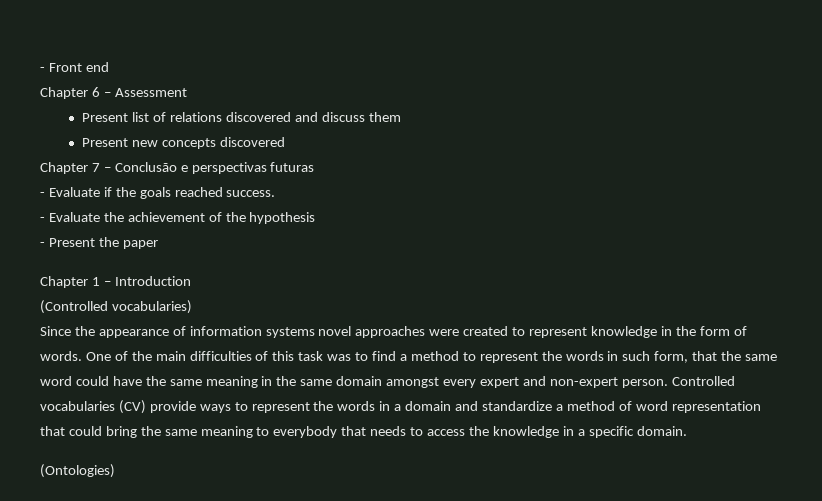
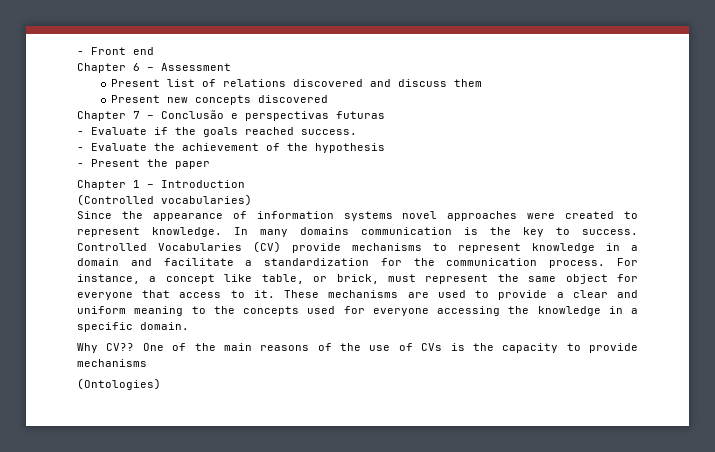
[590,326,747,338] [40,351,778,363] [40,376,735,388] [40,400,761,414] [40,426,466,438] knowledge in the form of words. One of the main difficulties of this task was to find a method to represent the words in such form, that the same word could have the same meaning in the same domain amongst every expert and non-expert person. Controlled vocabularies (CV) provide ways to represent the words in a domain and standardize a method of word representation that could bring the same meaning to everybody that needs to access -> [152,227,638,237] [77,241,638,253] [77,258,638,268] [77,274,639,284] [77,290,638,300] [77,306,500,316] knowledge. In many domains communication is the key to success. Controlled Vocabularies (CV) provide mechanisms to represent knowledge in a domain and facilitate a standardization for the communication process. For instance, a concept like table, or brick, must represent the same object for everyone that access to it. These mechanisms are used to provide a clear and uniform meaning to the concepts used for everyone accessing
(687, 431) none -> [77,343,638,353] [77,359,147,367] // Why CV?? One of the main reasons of the use of CVs is the capacity to provide mechanisms

